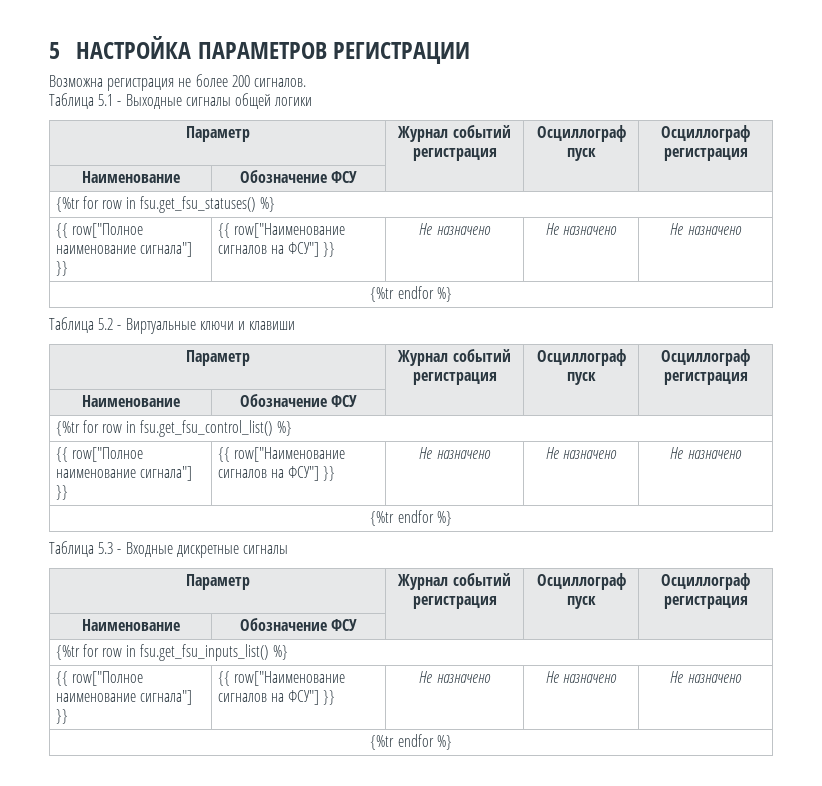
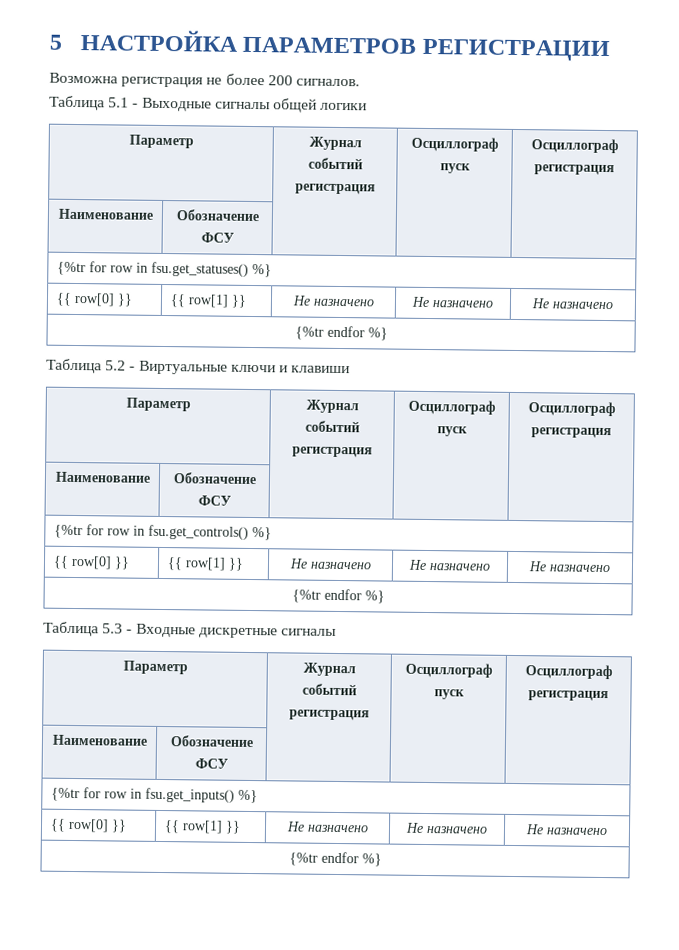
[140,196,275,213] [55,223,143,238] [55,242,192,257] [55,261,68,276] [217,223,345,238] [217,242,319,257] fsu.get_fsu_statuses() %} // {{ row["Полное наименование сигнала"] }} | {{ row["Наименование сигналов на ФСУ"] -> [150,261,272,278] [55,292,133,307] [169,294,229,308] fsu.get_statuses() %} // {{ row[0] }} | {{ row[1]
[140,420,292,437] [55,447,143,462] [55,466,192,481] [55,485,68,500] [217,447,345,462] [217,466,319,481] fsu.get_fsu_control_list() %} // {{ row["Полное наименование сигнала"] }} | {{ row["Наименование сигналов на ФСУ"] -> [147,524,272,541] [52,555,130,570] [166,557,226,571] fsu.get_controls() %} // {{ row[0] }} | {{ row[1]
[140,644,288,661] [55,671,143,686] [55,690,192,705] [55,709,68,724] [217,671,345,686] [217,690,319,705] fsu.get_fsu_inputs_list() %} // {{ row["Полное наименование сигнала"] }} | {{ row["Наименование сигналов на ФСУ"] -> [144,787,258,804] [49,818,127,833] [163,820,223,834] fsu.get_inputs() %} // {{ row[0] }} | {{ row[1]

